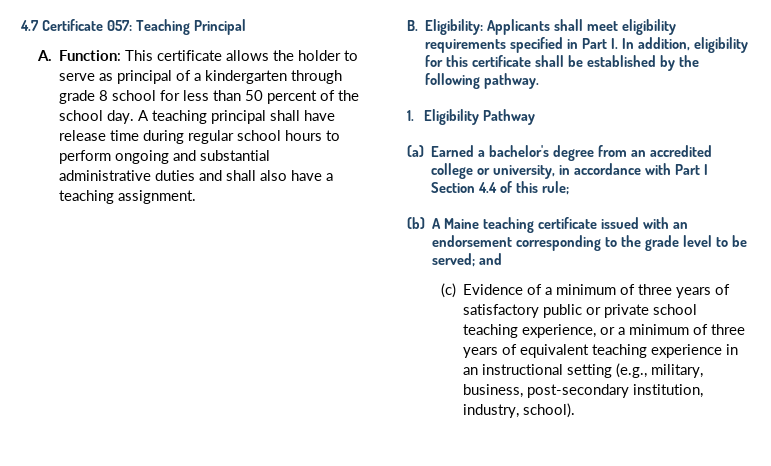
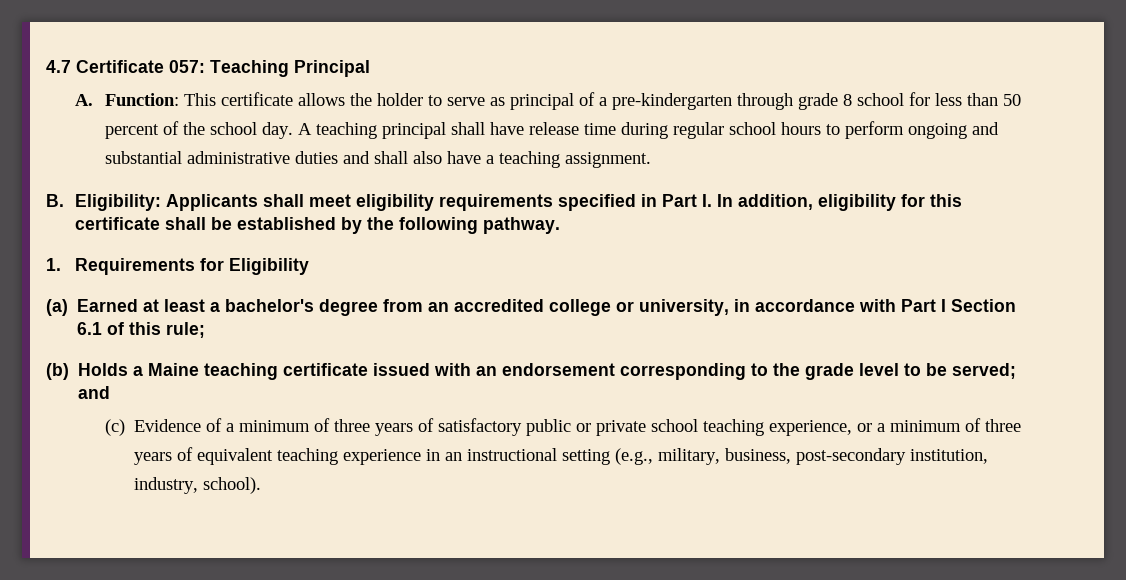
[205,70,288,84] kindergarten -> [611,93,732,110] pre-kindergarten
(414, 115) none -> [75,258,225,275] Requirements for
[482,109,535,125] Pathway -> (310, 266) none
(475, 151) none -> [143,299,206,312] at least
[478,182,498,193] 4.4 -> [77,322,103,335] 6.1
[432,218,442,229] A -> [78,363,144,376] Holds a

